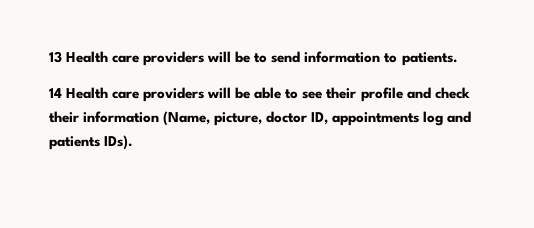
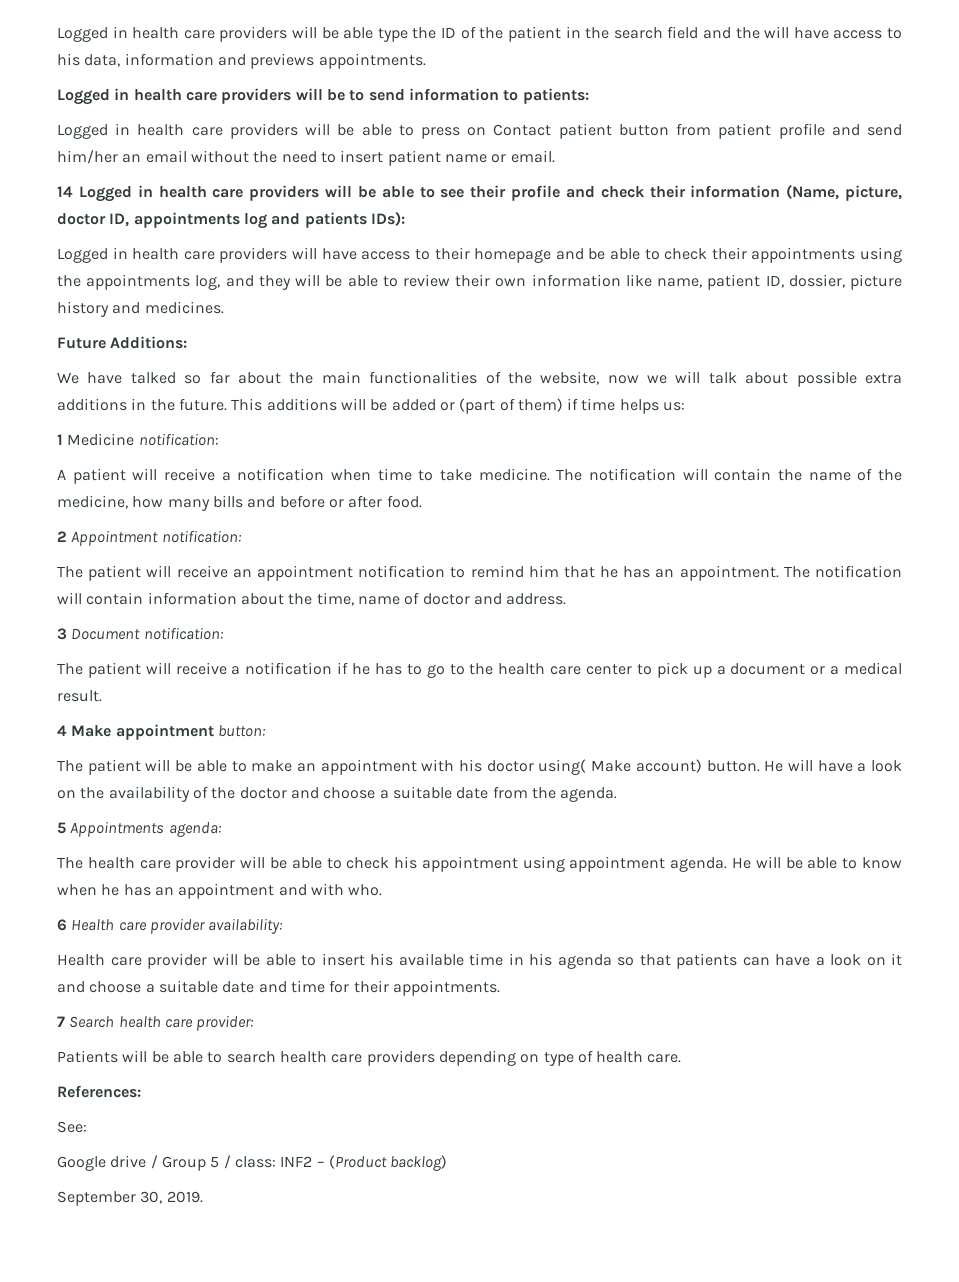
[49,51,109,63] 13 Health -> [57,26,902,42] [57,53,426,69] [57,88,182,105] Logged in health care providers will be able type the ID of the patient in the search field and the will have access to his data, information and previews appointments. // Logged in health
[401,52,458,66] [49,87,109,99] patients. // 14 Health -> [522,88,589,104] [57,123,902,139] [57,150,555,166] [57,185,207,202] patients: // Logged in health care providers will be able to press on Contact patient button from patient profile and send him/her an email without the need to insert patient name or email. // 14 Logged in health
[104,135,134,150] IDs). -> [370,211,405,226] [57,247,902,263] [57,274,902,290] [57,301,224,317] [57,336,188,349] [57,371,903,387] [57,398,686,414] [57,433,219,446] [57,468,902,484] [57,495,422,511] [57,530,242,546] [57,565,902,581] [57,592,567,606] [57,627,224,640] [57,662,902,678] [57,690,102,702] [57,724,266,740] [57,759,903,775] [57,786,618,802] [57,821,222,837] [57,856,902,872] [57,883,383,899] [57,918,284,934] [57,953,902,969] [57,980,500,996] [57,1015,255,1031] [57,1050,682,1066] [57,1085,141,1098] [57,1121,87,1133] [57,1155,448,1171] [57,1191,203,1206] IDs): // Logged in health care providers will have access to their homepage and be able to check their appointments using the appointments log, and they will be able to review their own information like name, patient ID, dossier, picture history and medicines. // Future Additions: // We have talked so far about the main functionalities of the website, now we will talk about possible extra additions in the future. This additions will be added or (part of them) if time helps us: // 1 Medicine notification: // A patient will receive a notification when time to take medicine. The notification will contain the name of the medicine, how many bills and before or after food. // 2 Appointment notification: // The patient will receive an appointment notification to remind him that he has an appointment. The notification will contain information about the time, name of doctor and address. // 3 Document notification: // The patient will receive a notification if he has to go to the health care center to pick up a document or a medical result. // 4 Make appointment button: // The patient will be able to make an appointment with his doctor using( Make account) button. He will have a look on the availability of the doctor and choose a suitable date from the agenda. // 5 Appointments agenda: // The health care provider will be able to check his appointment using appointment agenda. He will be able to know when he has an appointment and with who. // 6 Health care provider availability: // Health care provider will be able to insert his available time in his agenda so that patients can have a look on it and choose a suitable date and time for their appointments. // 7 Search health care provider: // Patients will be able to search health care providers depending on type of health care. // References: // See: // Google drive / Group 5 / class: INF2 – (Product backlog) // September 30, 2019.

